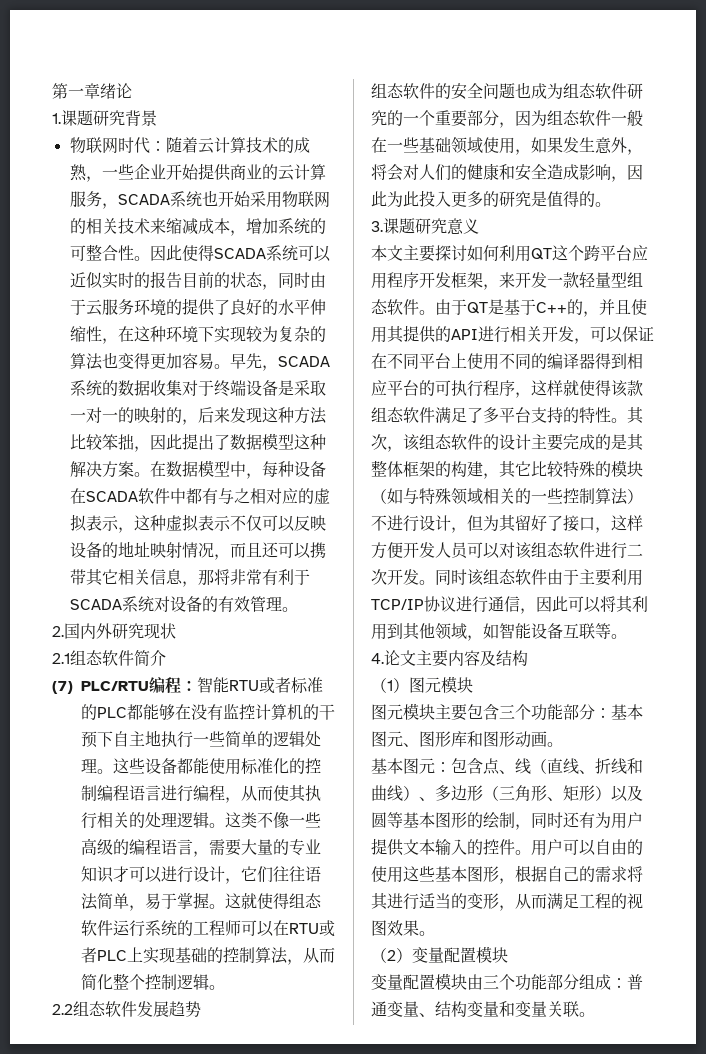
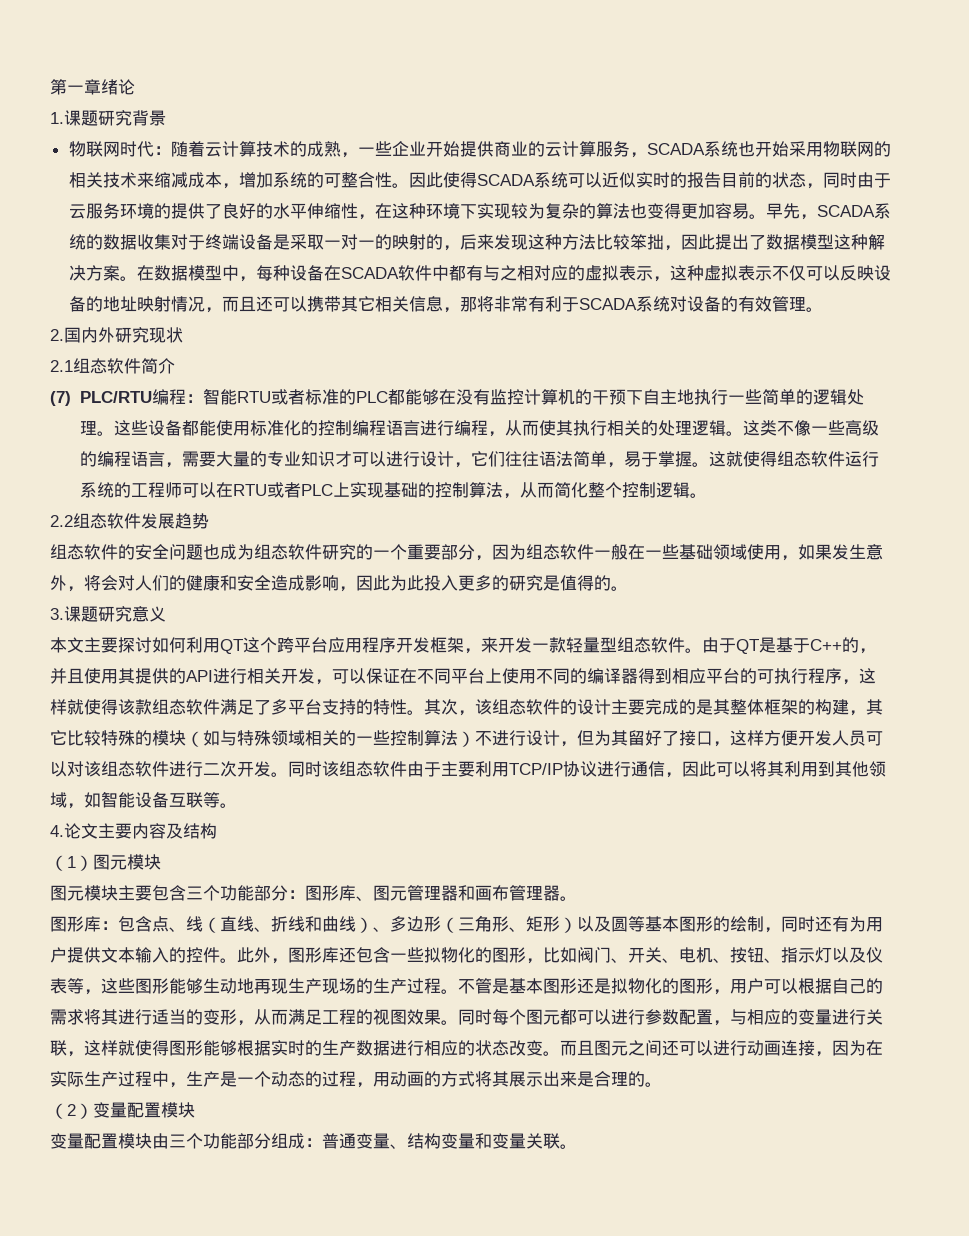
[611,704,643,720] [371,731,563,748] [371,758,435,774] 基本图元、图形库和图形动画。 // 基本图元 -> [305,885,577,901] [50,916,101,932] 图形库、图元管理器和画布管理器。 // 图形库
[531,839,643,856] [371,866,515,884] 用户可以自由的使用这些基本图形， -> [237,947,883,964] [50,978,798,995] 此外，图形库还包含一些拟物化的图形，比如阀门、开关、电机、按钮、指示灯以及仪表等，这些图形能够生动地再现生产现场的生产过程。不管是基本图形还是拟物化的图形，用户可以
(435, 933) none -> [458,1009,883,1026] [50,1040,883,1057] [50,1071,662,1088] 同时每个图元都可以进行参数配置，与相应的变量进行关联，这样就使得图形能够根据实时的生产数据进行相应的状态改变。而且图元之间还可以进行动画连接，因为在实际生产过程中，生产是一个动态的过程，用动画的方式将其展示出来是合理的。

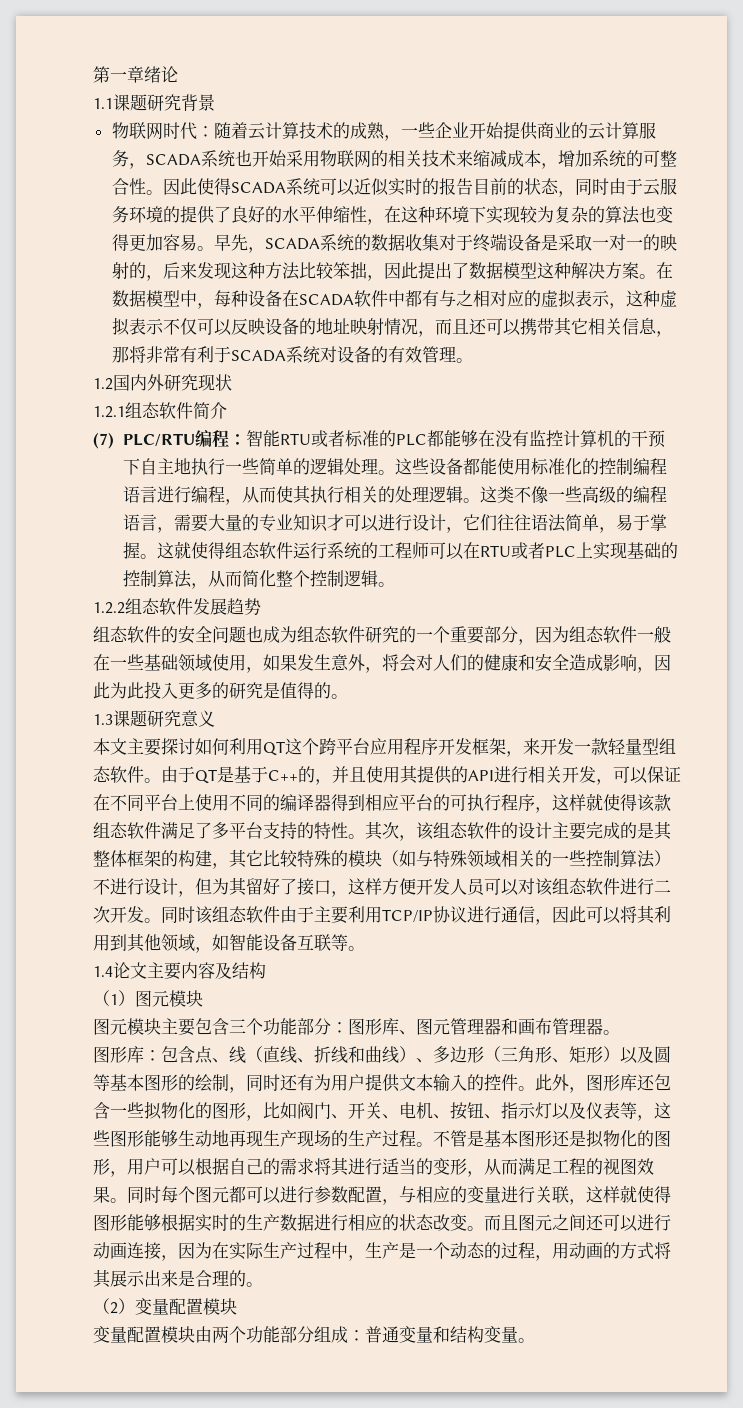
[50,112,64,124] 1. -> [93,98,113,109] 1.1
[50,329,64,341] 2. -> [93,378,113,390] 1.2
[50,360,73,372] 2.1 -> [93,406,125,418] 1.2.1
[50,515,73,527] 2.2 -> [93,602,125,614] 1.2.2
[50,608,64,620] 3. -> [93,714,113,725] 1.3
[50,825,64,837] 4. -> [93,966,113,977] 1.4
[169,1134,186,1148] 三 -> [212,1326,229,1343] 两
[390,1144,407,1149] 、 -> [433,1326,450,1343] 和
[475,1133,560,1149] 和变量关联 -> (518, 1334) none

